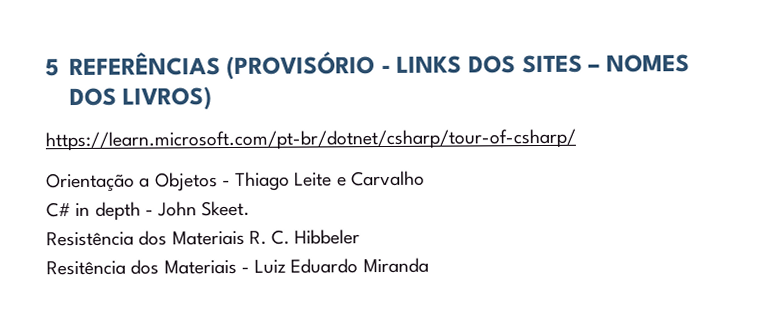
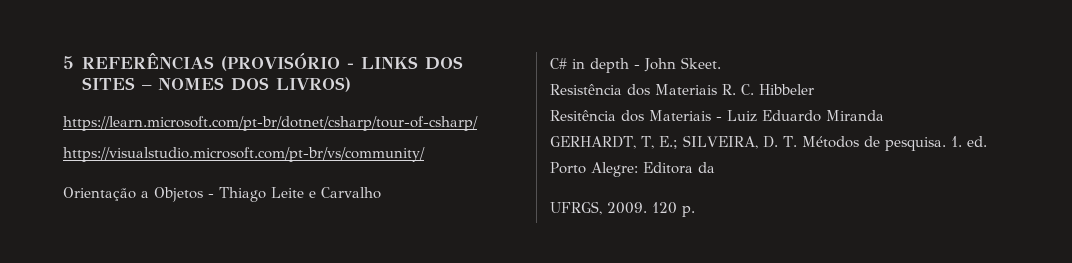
(576, 140) none -> [63,147,425,162] // https://visualstudio.microsoft.com/pt-br/vs/community/
(429, 265) none -> [550,135,987,151] [550,162,715,177] [550,201,695,217] // GERHARDT, T, E.; SILVEIRA, D. T. Métodos de pesquisa. 1. ed. Porto Alegre: Editora da // UFRGS, 2009. 120 p.

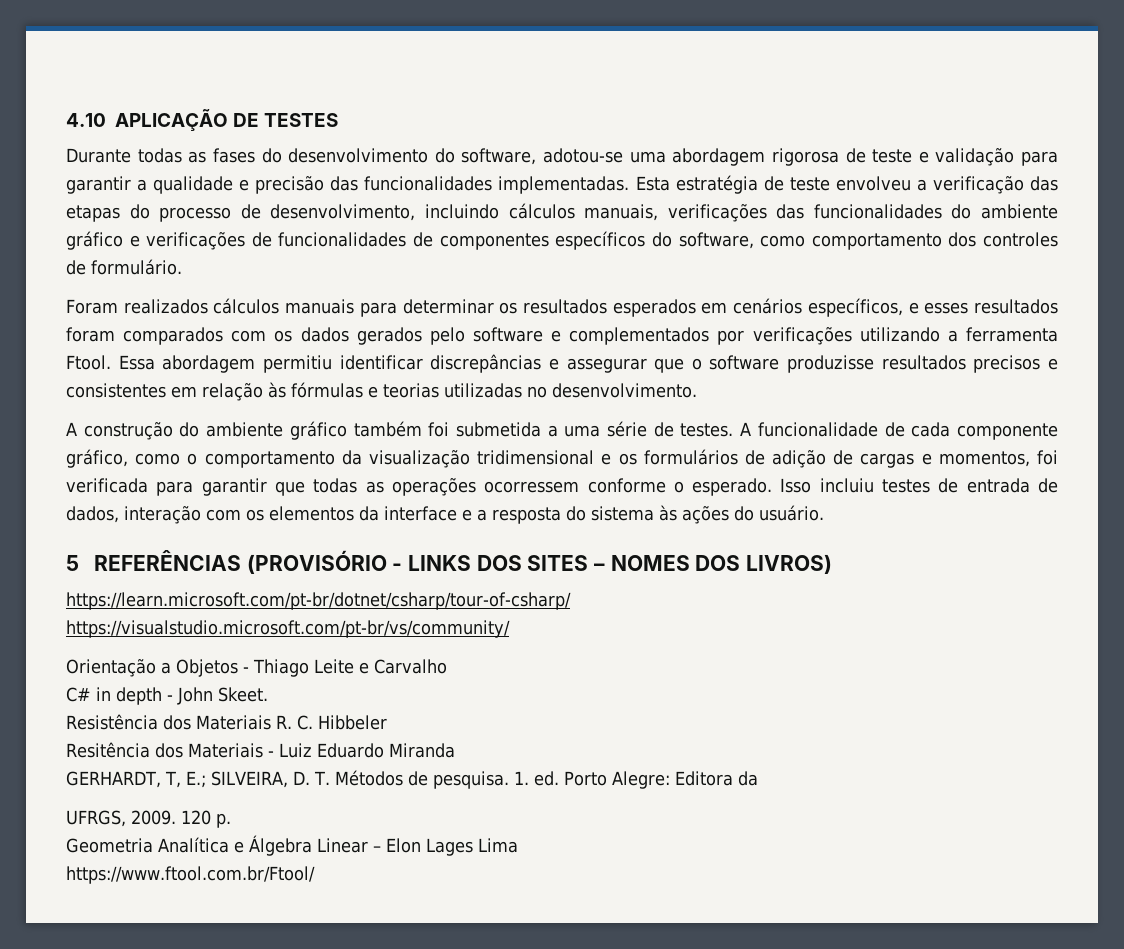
(63, 62) none -> [66,109,339,131] [66,148,1058,166] [66,175,1059,194] [66,203,1059,222] [66,231,1059,250] [66,259,182,275] [66,298,1058,317] [66,327,1058,345] [66,354,1058,373] [66,382,697,401] [66,421,1059,440] [66,449,1058,468] [66,478,1058,496] [66,505,824,524] 4.10 APLICAÇÃO DE TESTES // Durante todas as fases do desenvolvimento do software, adotou-se uma abordagem rigorosa de teste e validação para garantir a qualidade e precisão das funcionalidades implementadas. Esta estratégia de teste envolveu a verificação das etapas do processo de desenvolvimento, incluindo cálculos manuais, verificações das funcionalidades do ambiente gráfico e verificações de funcionalidades de componentes específicos do software, como comportamento dos controles de formulário. // Foram realizados cálculos manuais para determinar os resultados esperados em cenários específicos, e esses resultados foram comparados com os dados gerados pelo software e complementados por verificações utilizando a ferramenta Ftool. Essa abordagem permitiu identificar discrepâncias e assegurar que o software produzisse resultados precisos e consistentes em relação às fórmulas e teorias utilizadas no desenvolvimento. // A construção do ambiente gráfico também foi submetida a uma série de testes. A funcionalidade de cada componente gráfico, como o comportamento da visualização tridimensional e os formulários de adição de cargas e momentos, foi verificada para garantir que todas as operações ocorressem conforme o esperado. Isso incluiu testes de entrada de dados, interação com os elementos da interface e a resposta do sistema às ações do usuário. //
(695, 211) none -> [66,835,518,856] [66,866,315,884] // Geometria Analítica e Álgebra Linear – Elon Lages Lima // https://www.ftool.com.br/Ftool/

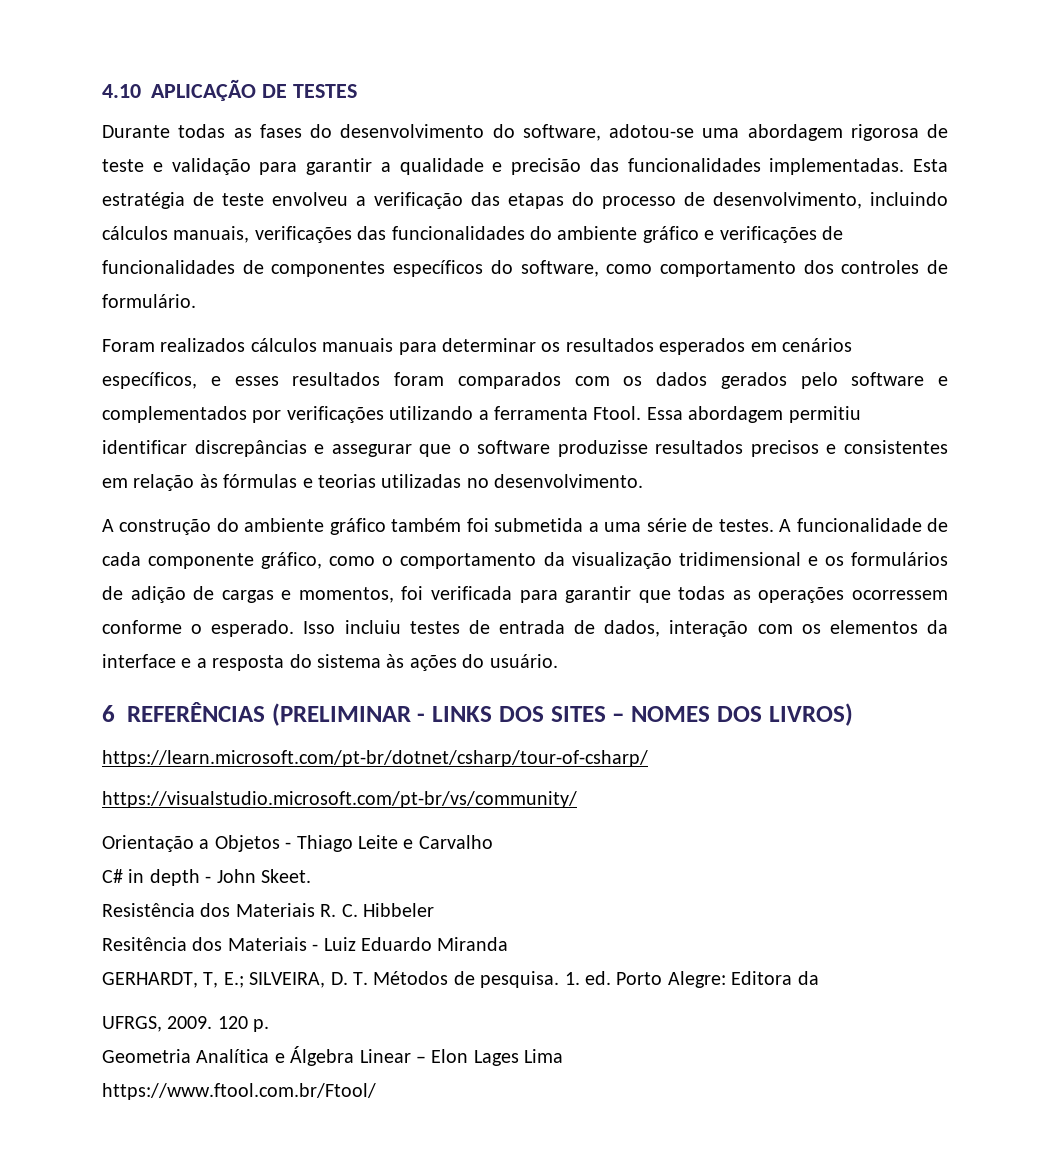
[66,550,387,574] 5 REFERÊNCIAS (PROVISÓRIO -> [102,702,411,726] 6 REFERÊNCIAS (PRELIMINAR

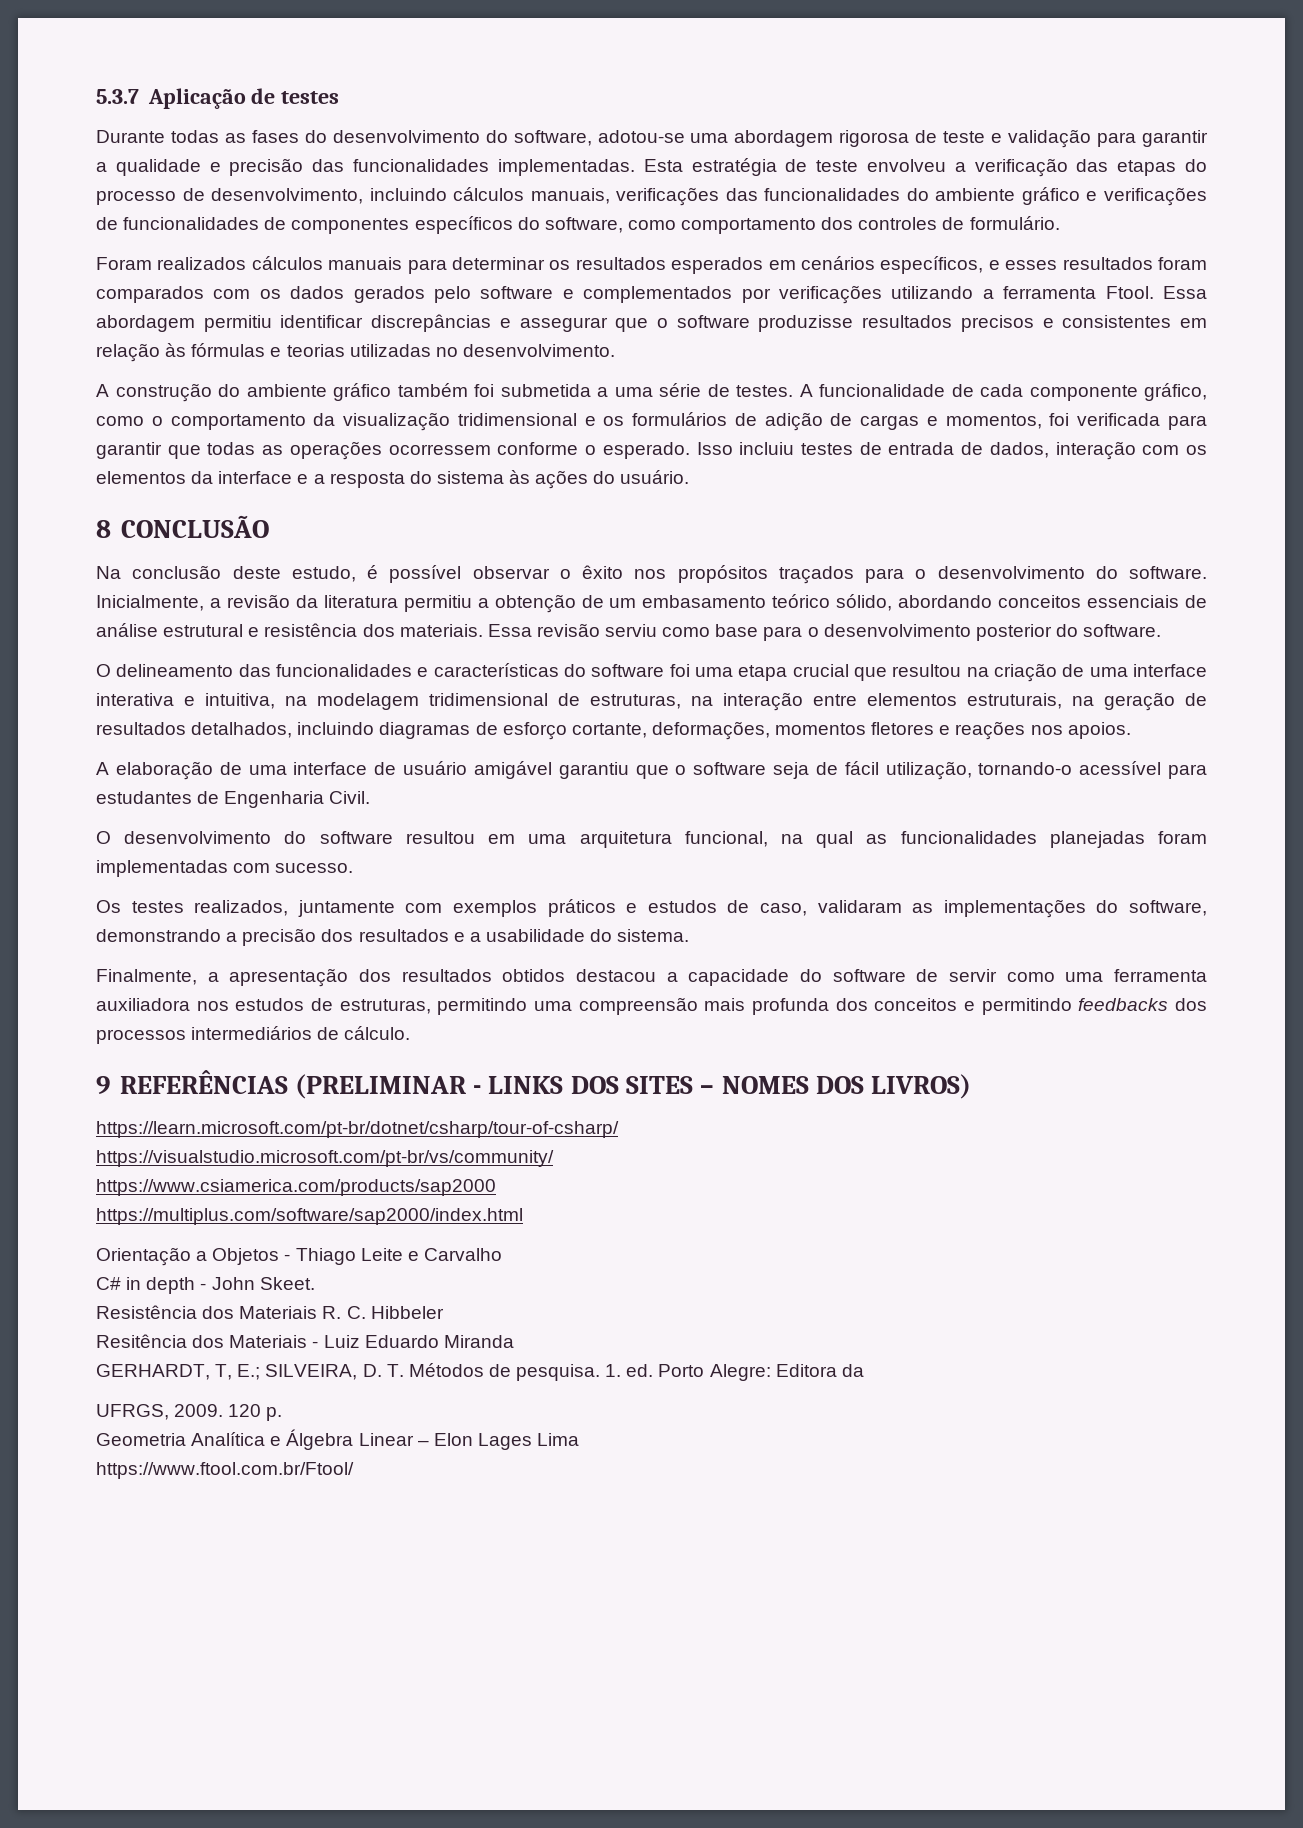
[102,79,357,101] 4.10 APLICAÇÃO DE TESTES -> [96,88,340,109] 5.3.7 Aplicação de testes
[102,705,115,722] 6 -> [96,515,269,538] [96,565,1207,584] [96,594,1207,613] [96,623,1162,641] [96,663,1208,682] [96,692,1207,711] [96,721,1131,740] [96,761,1208,780] [96,791,371,808] [96,831,1207,848] [96,860,354,877] [96,899,1208,918] [96,928,690,946] [96,968,1207,987] [96,997,1207,1015] [96,1026,411,1044] [96,1076,110,1094] 8 CONCLUSÃO // Na conclusão deste estudo, é possível observar o êxito nos propósitos traçados para o desenvolvimento do software. Inicialmente, a revisão da literatura permitiu a obtenção de um embasamento teórico sólido, abordando conceitos essenciais de análise estrutural e resistência dos materiais. Essa revisão serviu como base para o desenvolvimento posterior do software. // O delineamento das funcionalidades e características do software foi uma etapa crucial que resultou na criação de uma interface interativa e intuitiva, na modelagem tridimensional de estruturas, na interação entre elementos estruturais, na geração de resultados detalhados, incluindo diagramas de esforço cortante, deformações, momentos fletores e reações nos apoios. // A elaboração de uma interface de usuário amigável garantiu que o software seja de fácil utilização, tornando-o acessível para estudantes de Engenharia Civil. // O desenvolvimento do software resultou em uma arquitetura funcional, na qual as funcionalidades planejadas foram implementadas com sucesso. // Os testes realizados, juntamente com exemplos práticos e estudos de caso, validaram as implementações do software, demonstrando a precisão dos resultados e a usabilidade do sistema. // Finalmente, a apresentação dos resultados obtidos destacou a capacidade do software de servir como uma ferramenta auxiliadora nos estudos de estruturas, permitindo uma compreensão mais profunda dos conceitos e permitindo feedbacks dos processos intermediários de cálculo. // 9
(577, 799) none -> [96,1179,496,1196] [96,1208,523,1225] // https://www.csiamerica.com/products/sap2000 // https://multiplus.com/software/sap2000/index.html

